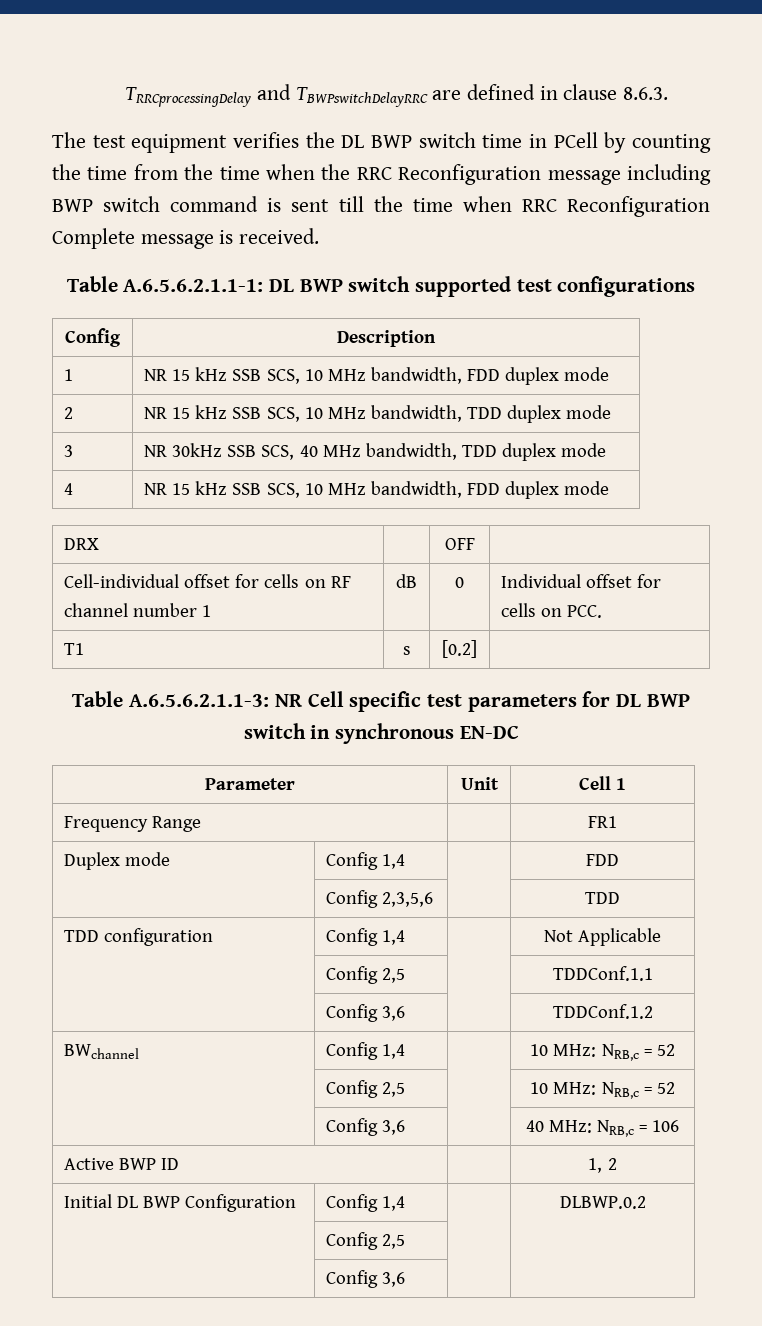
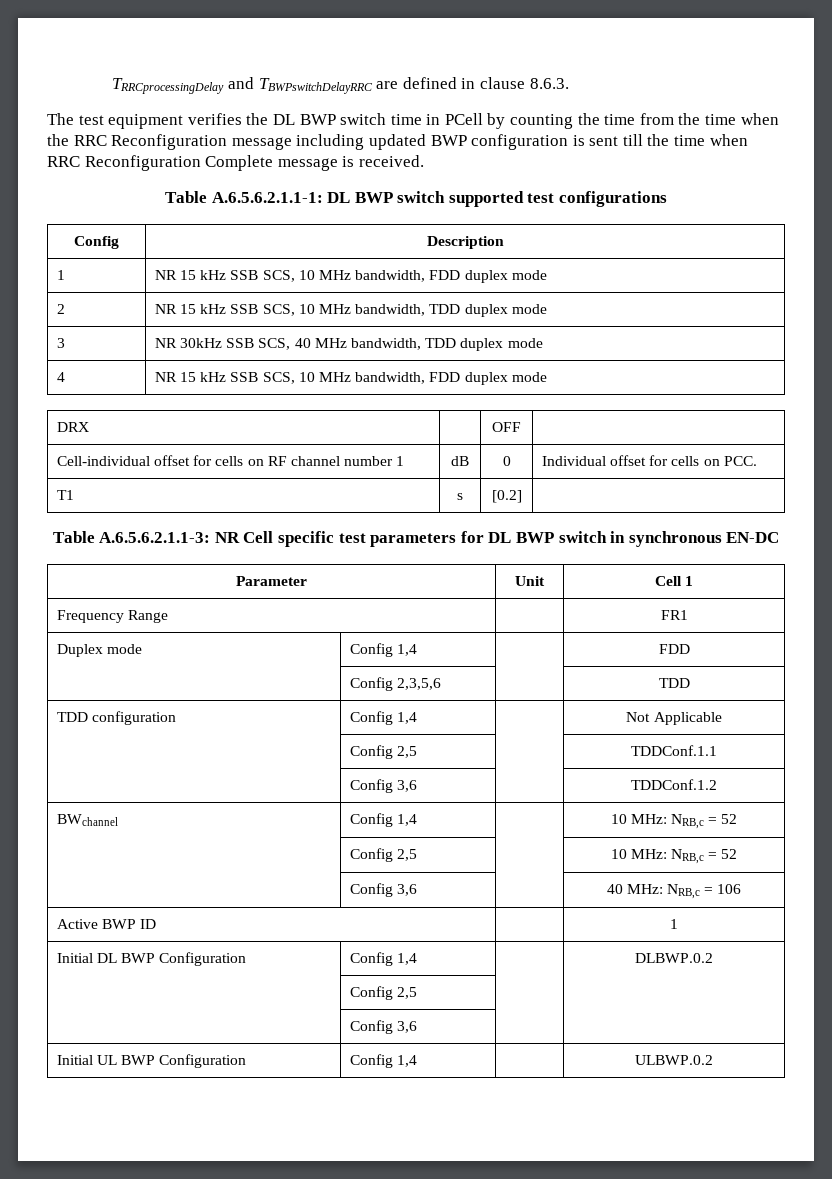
[52,196,259,212] BWP switch command -> [368,134,569,150] updated BWP configuration
[588,1158,617,1173] 1, 2 -> [670,919,678,929] 1
(406, 1279) none -> [56,1054,247,1068] [349,1054,418,1068] [635,1055,713,1065] // Initial UL BWP Configuration | Config 1,4 | | ULBWP.0.2

